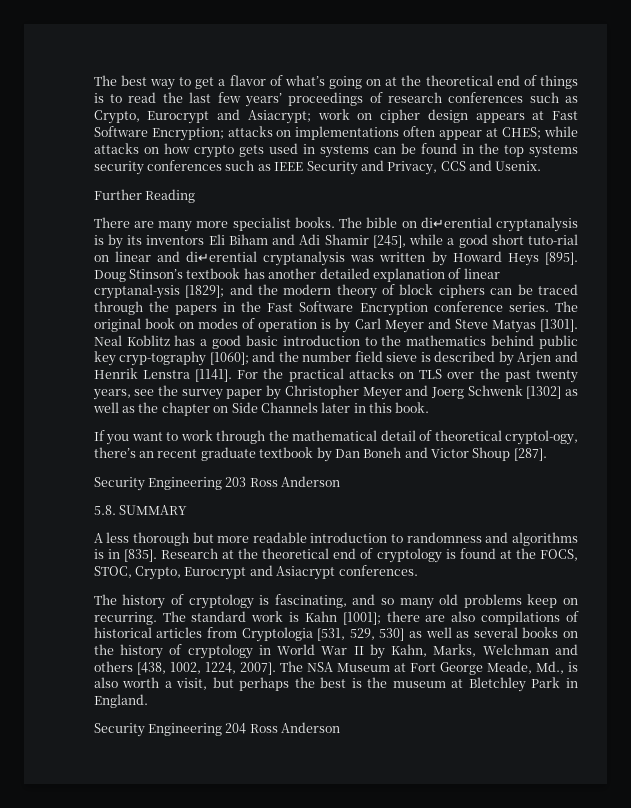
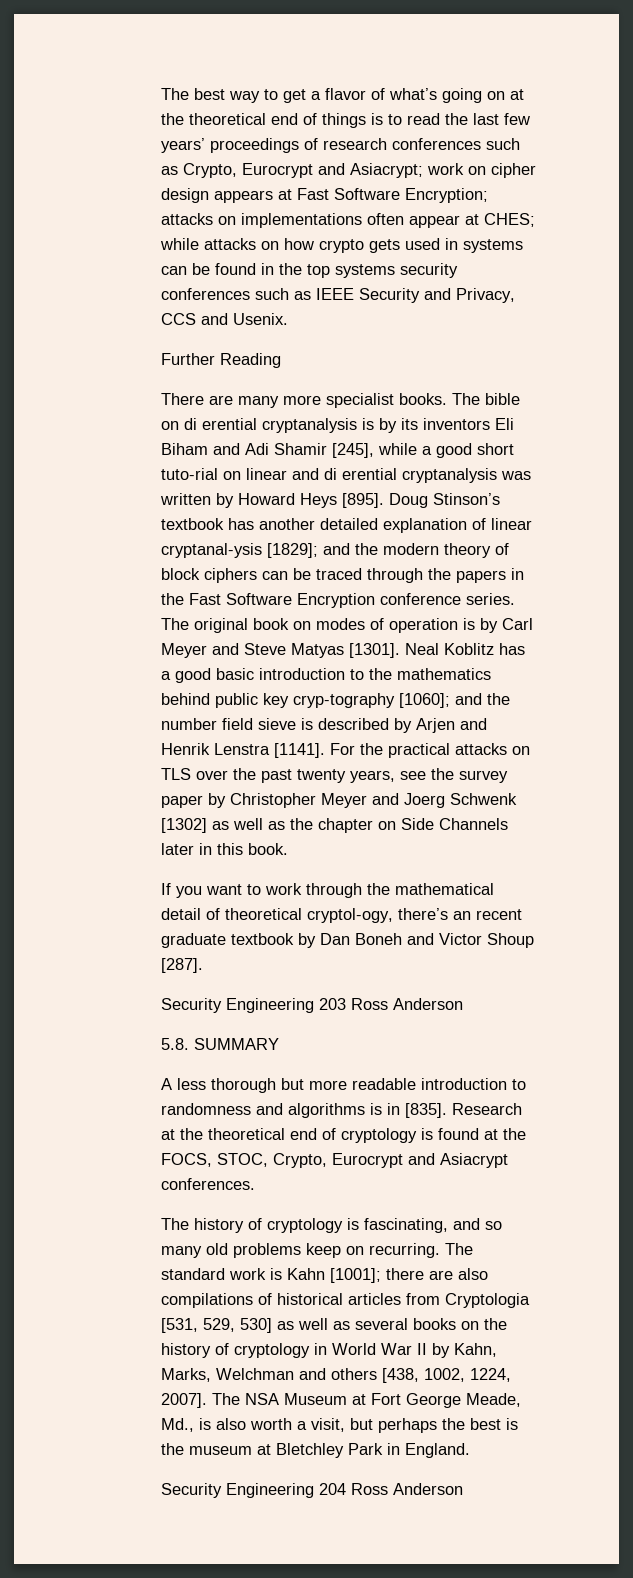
[420,217,492,228] di↵erential -> [184,418,258,430] di erential
[186,251,258,262] di↵erential -> [324,468,398,480] di erential

